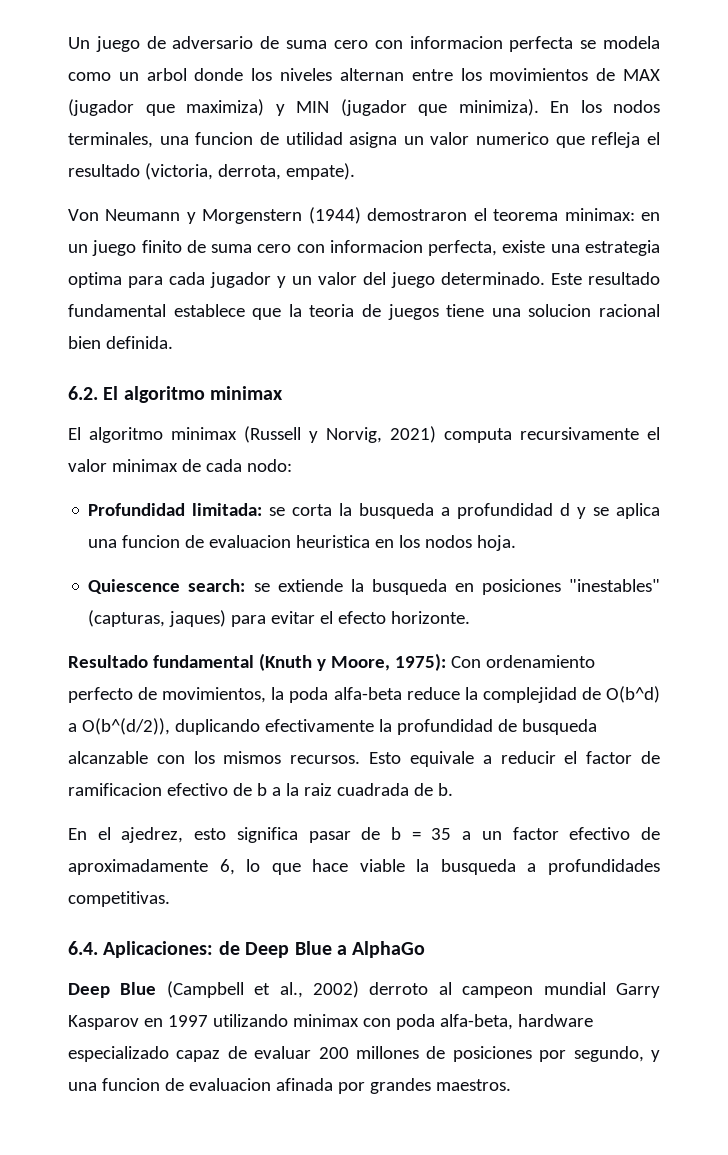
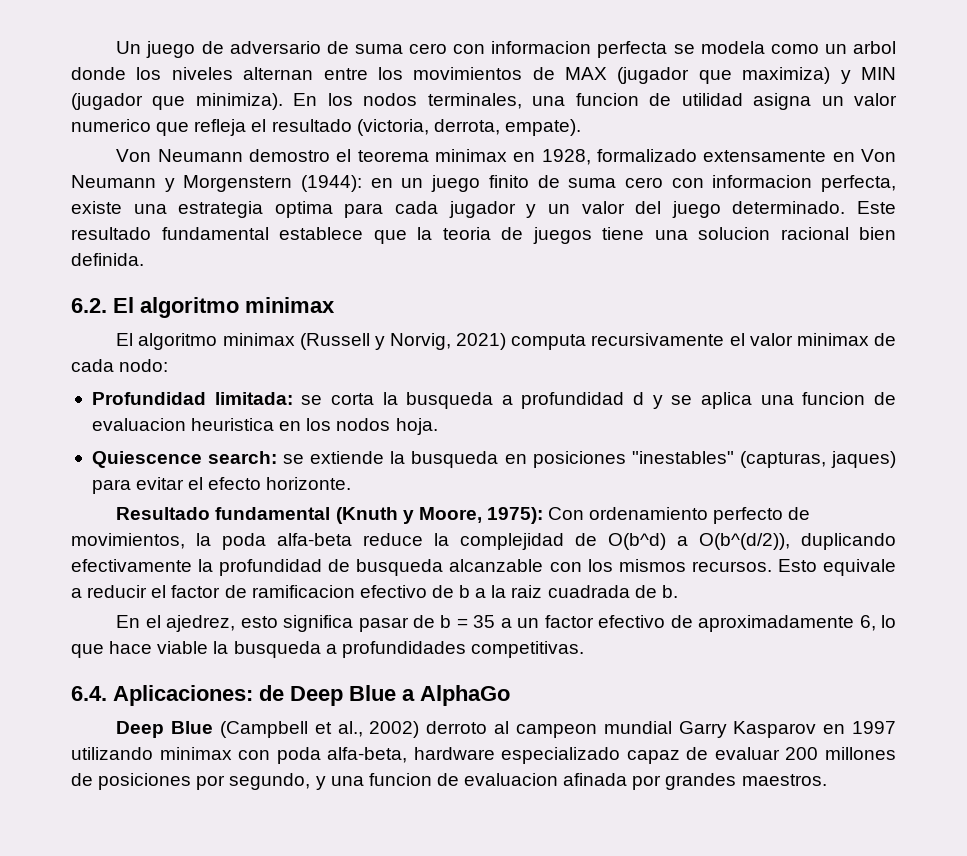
[186,207,635,224] y Morgenstern (1944) demostraron el teorema minimax: -> [248,149,896,165] [71,175,363,192] demostro el teorema minimax en 1928, formalizado extensamente en Von Neumann y Morgenstern (1944):

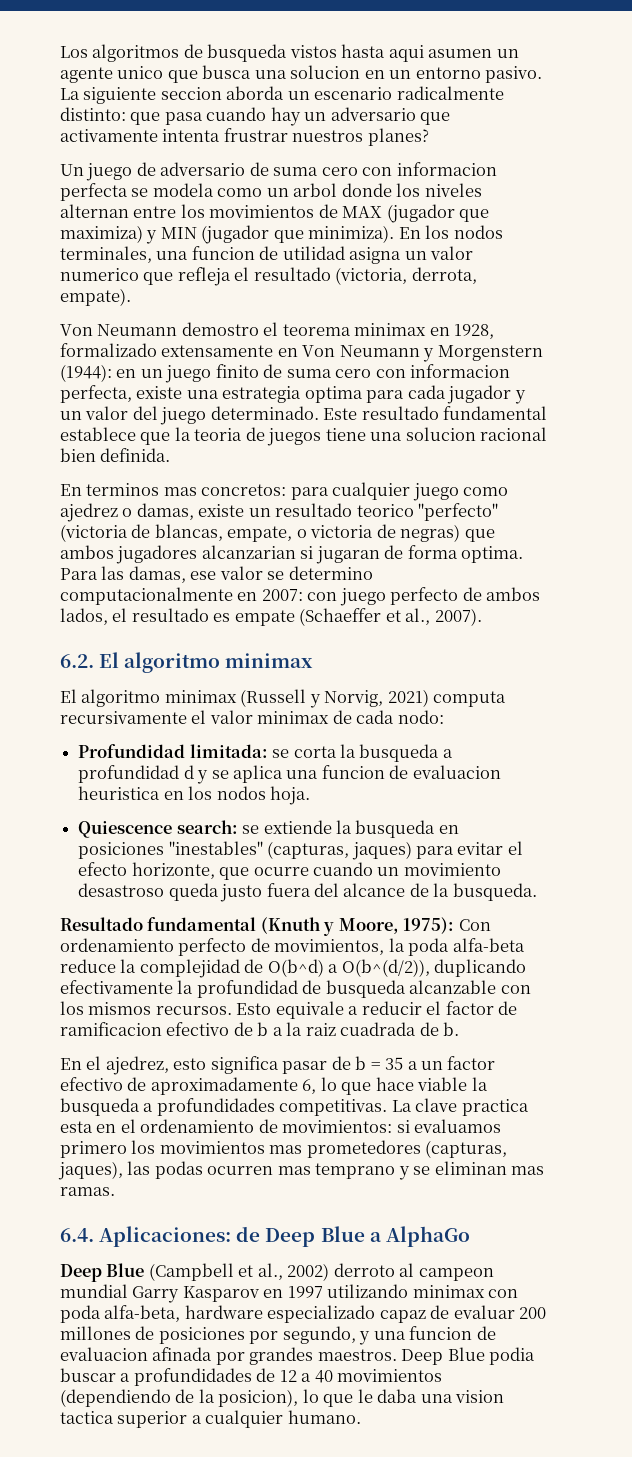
(116, 47) none -> [60,44,519,62] [60,65,543,83] [60,86,504,104] [60,107,451,126] [60,128,429,146] Los algoritmos de busqueda vistos hasta aqui asumen un agente unico que busca una solucion en un entorno pasivo. La siguiente seccion aborda un escenario radicalmente distinto: que pasa cuando hay un adversario que activamente intenta frustrar nuestros planes? //
(144, 259) none -> [60,482,509,501] [60,503,499,522] [60,524,495,542] [60,545,524,564] [60,566,373,583] [60,587,541,606] [60,608,482,626] // En terminos mas concretos: para cualquier juego como ajedrez o damas, existe un resultado teorico "perfecto" (victoria de blancas, empate, o victoria de negras) que ambos jugadores alcanzarian si jugaran de forma optima. Para las damas, ese valor se determino computacionalmente en 2007: con juego perfecto de ambos lados, el resultado es empate (Schaeffer et al., 2007).
[266,477,352,490] horizonte. -> [131,862,501,880] [78,883,537,902] horizonte, que ocurre cuando un movimiento desastroso queda justo fuera del alcance de la busqueda.
(584, 649) none -> [391,1098,529,1116] [60,1119,502,1133] [60,1140,508,1158] [58,1161,545,1180] [60,1187,115,1196] La clave practica esta en el ordenamiento de movimientos: si evaluamos primero los movimientos mas prometedores (capturas, jaques), las podas ocurren mas temprano y se eliminan mas ramas.
(827, 780) none -> [401,1347,536,1365] [60,1368,443,1386] [60,1389,505,1407] [60,1410,361,1428] Deep Blue podia buscar a profundidades de 12 a 40 movimientos (dependiendo de la posicion), lo que le daba una vision tactica superior a cualquier humano.

